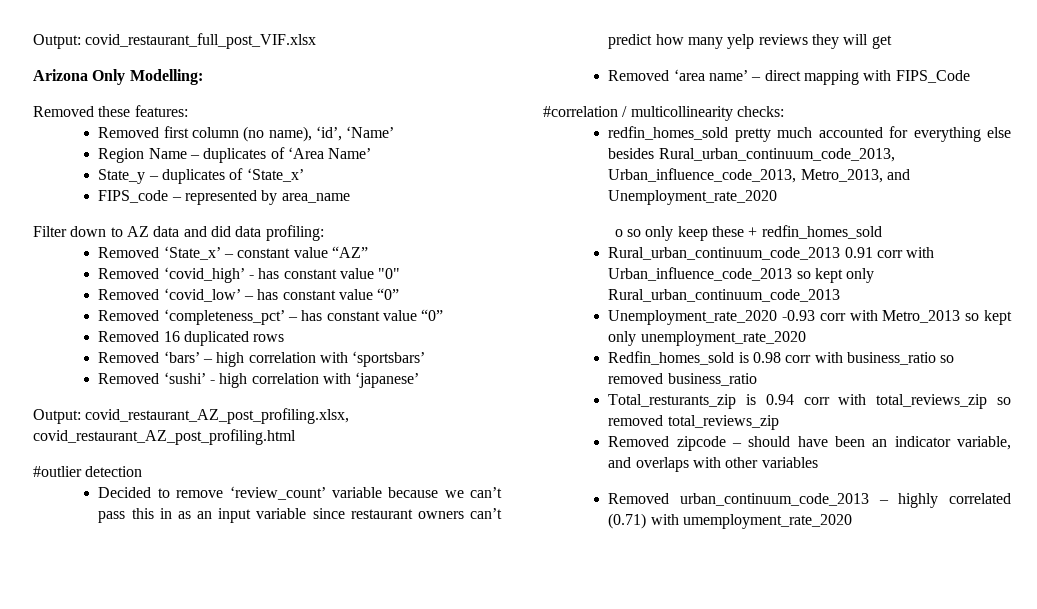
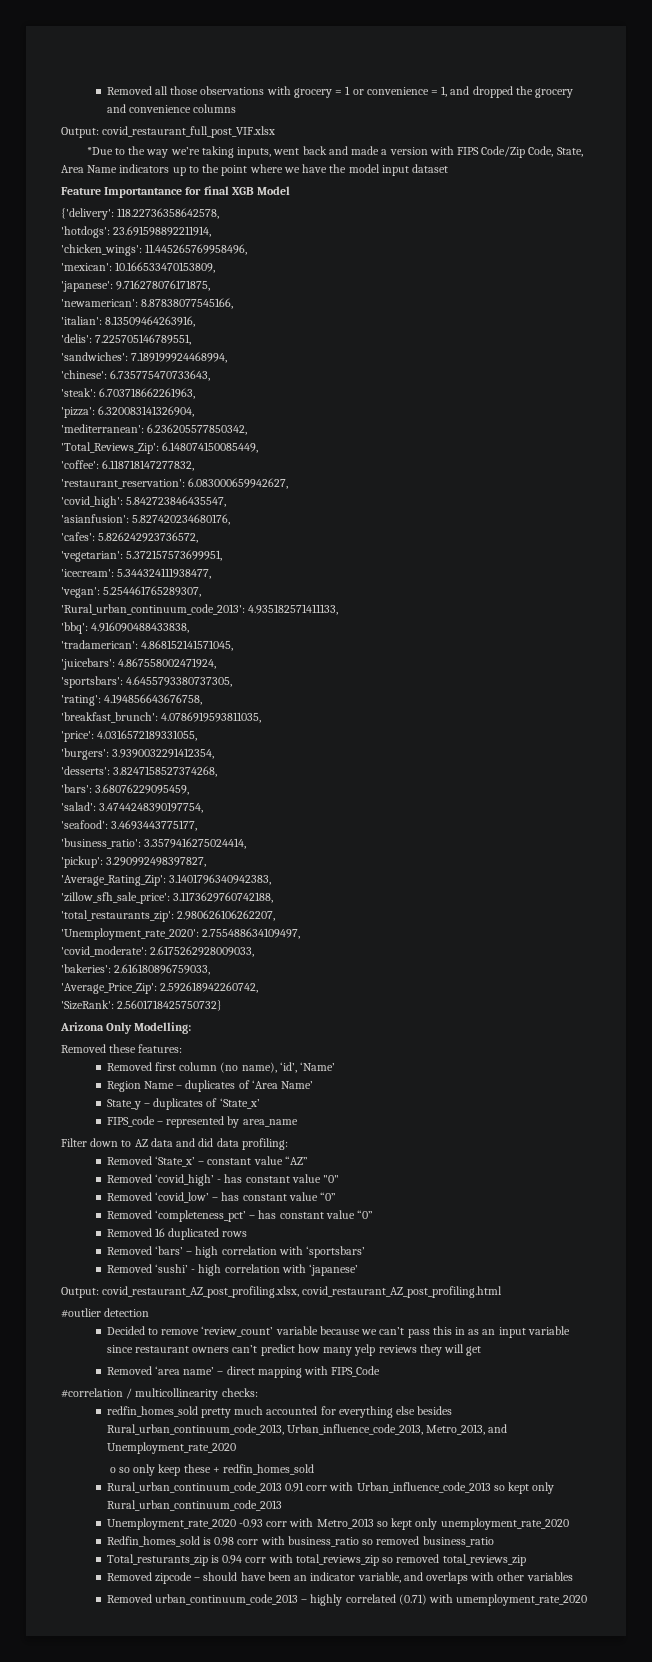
[33,33,317,49] Output: covid_restaurant_full_post_VIF.xlsx -> [106,86,574,98] [106,104,237,113] [61,126,276,138] [86,146,583,158] [61,164,449,176] [61,186,291,198] [61,208,220,220] [61,226,212,238] [61,244,248,256] [61,262,216,273] [61,280,211,292] [61,298,234,309] [61,316,196,327] [61,334,192,345] [61,352,228,363] [61,370,211,381] [61,388,196,399] [61,406,195,418] [61,424,248,435] [61,442,259,454] [61,460,195,471] [61,478,289,489] [61,496,227,508] [61,514,231,525] [61,532,199,543] [61,550,223,562] [61,568,212,579] [61,586,202,598] [61,604,339,615] [61,622,190,634] [61,640,234,651] [61,658,217,670] [61,676,233,688] [61,694,203,706] [61,712,262,723] [61,730,198,742] [61,748,215,760] [61,766,218,777] [61,784,190,795] [61,802,204,813] [61,820,198,831] [61,838,247,849] [61,856,207,868] [61,874,272,886] [61,892,274,904] [61,910,276,922] [61,928,301,940] [61,946,255,957] [61,964,211,975] [61,982,259,994] [61,1000,223,1011] Removed all those observations with grocery = 1 or convenience = 1, and dropped the grocery and convenience columns // Output: covid_restaurant_full_post_VIF.xlsx // *Due to the way we’re taking inputs, went back and made a version with FIPS Code/Zip Code, State, Area Name indicators up to the point where we have the model input dataset // Feature Importantance for final XGB Model // {'delivery': 118.22736358642578, // 'hotdogs': 23.691598892211914, // 'chicken_wings': 11.445265769958496, // 'mexican': 10.166533470153809, // 'japanese': 9.716278076171875, // 'newamerican': 8.87838077545166, // 'italian': 8.13509464263916, // 'delis': 7.225705146789551, // 'sandwiches': 7.189199924468994, // 'chinese': 6.735775470733643, // 'steak': 6.703718662261963, // 'pizza': 6.320083141326904, // 'mediterranean': 6.236205577850342, // 'Total_Reviews_Zip': 6.148074150085449, // 'coffee': 6.118718147277832, // 'restaurant_reservation': 6.083000659942627, // 'covid_high': 5.842723846435547, // 'asianfusion': 5.827420234680176, // 'cafes': 5.826242923736572, // 'vegetarian': 5.372157573699951, // 'icecream': 5.344324111938477, // 'vegan': 5.254461765289307, // 'Rural_urban_continuum_code_2013': 4.935182571411133, // 'bbq': 4.916090488433838, // 'tradamerican': 4.868152141571045, // 'juicebars': 4.867558002471924, // 'sportsbars': 4.6455793380737305, // 'rating': 4.194856643676758, // 'breakfast_brunch': 4.0786919593811035, // 'price': 4.0316572189331055, // 'burgers': 3.9390032291412354, // 'desserts': 3.8247158527374268, // 'bars': 3.68076229095459, // 'salad': 3.4744248390197754, // 'seafood': 3.4693443775177, // 'business_ratio': 3.3579416275024414, // 'pickup': 3.290992498397827, // 'Average_Rating_Zip': 3.1401796340942383, // 'zillow_sfh_sale_price': 3.1173629760742188, // 'total_restaurants_zip': 2.980626106262207, // 'Unemployment_rate_2020': 2.755488634109497, // 'covid_moderate': 2.6175262928009033, // 'bakeries': 2.616180896759033, // 'Average_Price_Zip': 2.592618942260742, // 'SizeRank': 2.5601718425750732}

